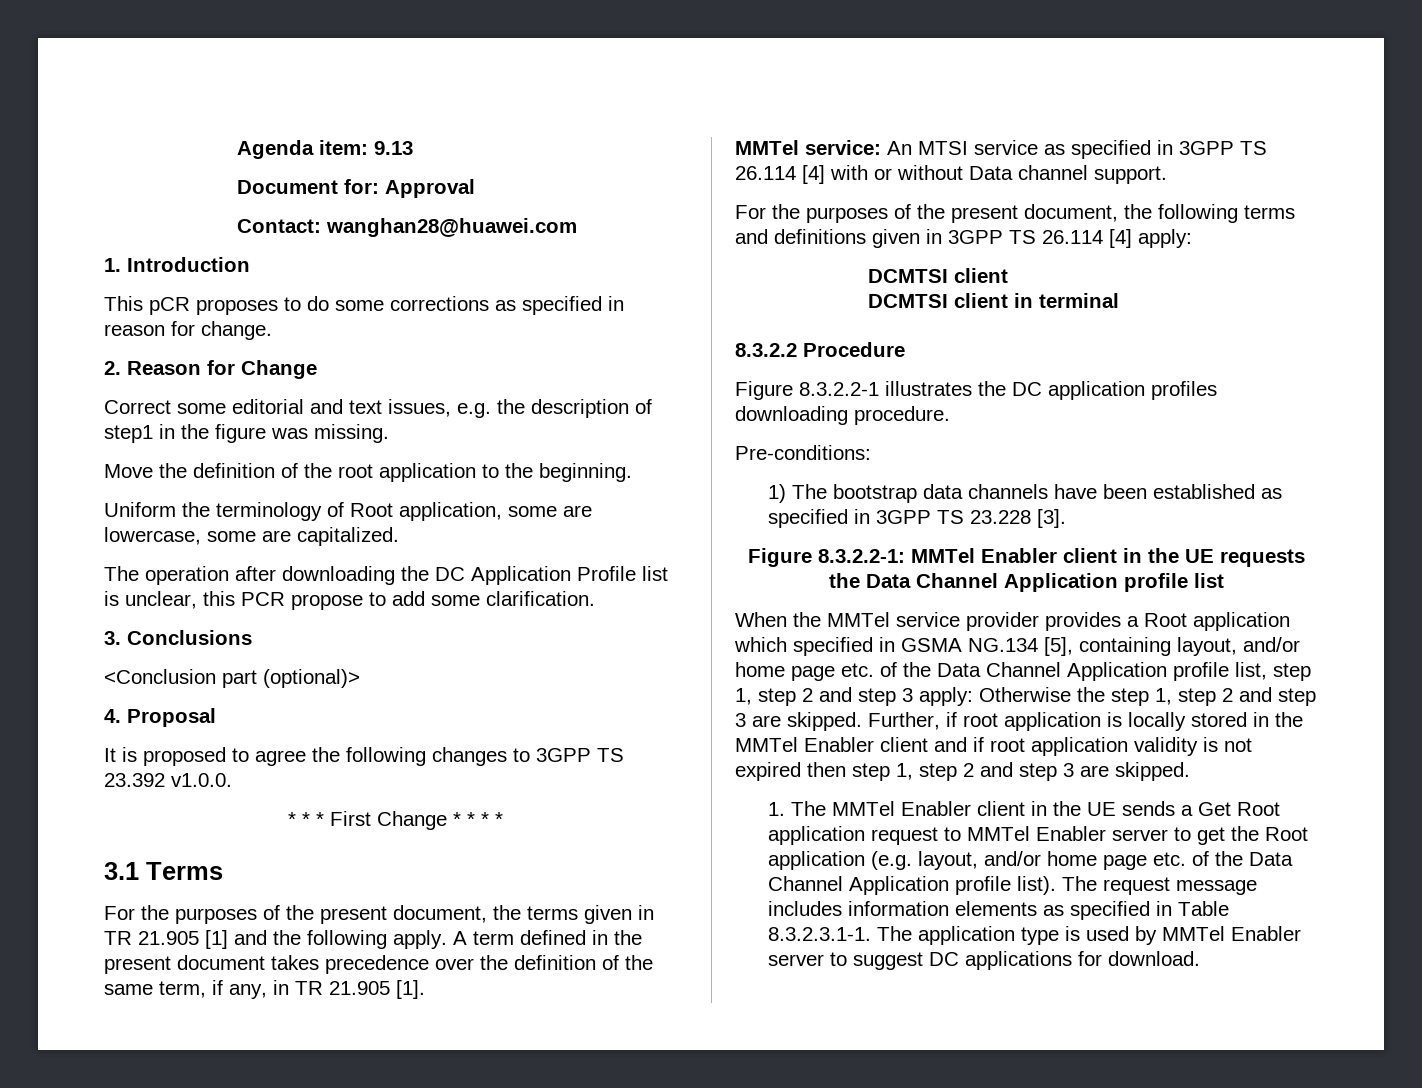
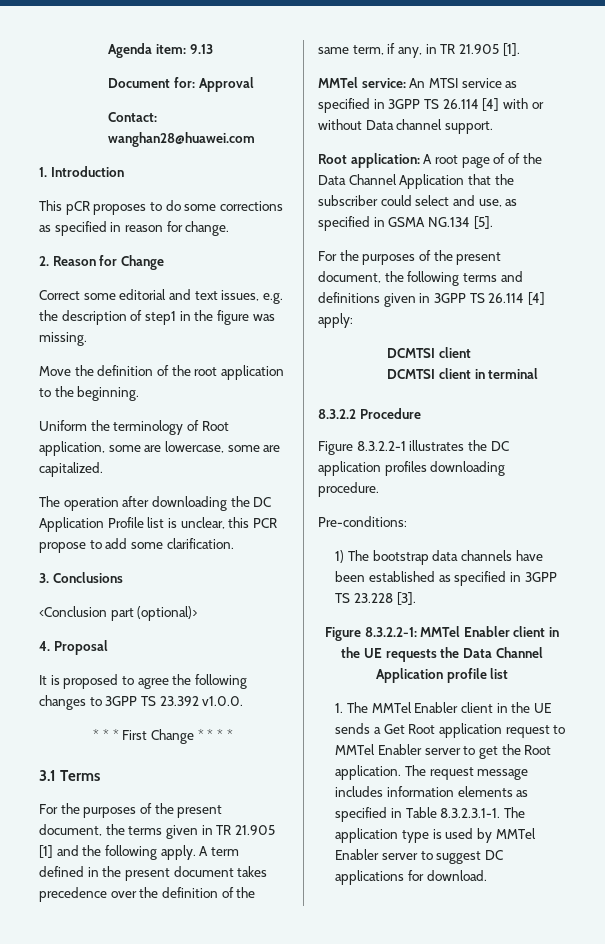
(1167, 175) none -> [318,153,542,168] [318,174,514,189] [318,195,518,207] [318,216,493,231] // Root application: A root page of of the Data Channel Application that the subscriber could select and use, as specified in GSMA NG.134 [5].
[735,612,1290,631] [734,637,1300,656] [735,662,1311,681] [735,687,1316,706] [735,712,1303,731] [735,737,1252,756] [735,762,1190,781] // When the MMTel service provider provides a Root application which specified in GSMA NG.134 [5], containing layout, and/or home page etc. of the Data Channel Application profile list, step 1, step 2 and step 3 apply: Otherwise the step 1, step 2 and step 3 are skipped. Further, if root application is locally stored in the MMTel Enabler client and if root application validity is not expired then step 1, step 2 and step 3 are skipped. -> (509, 673) none
[768,851,1294,870] [768,876,1057,895] application (e.g. layout, and/or home page etc. of the Data Channel Application profile list). -> [335,765,402,780] application.

